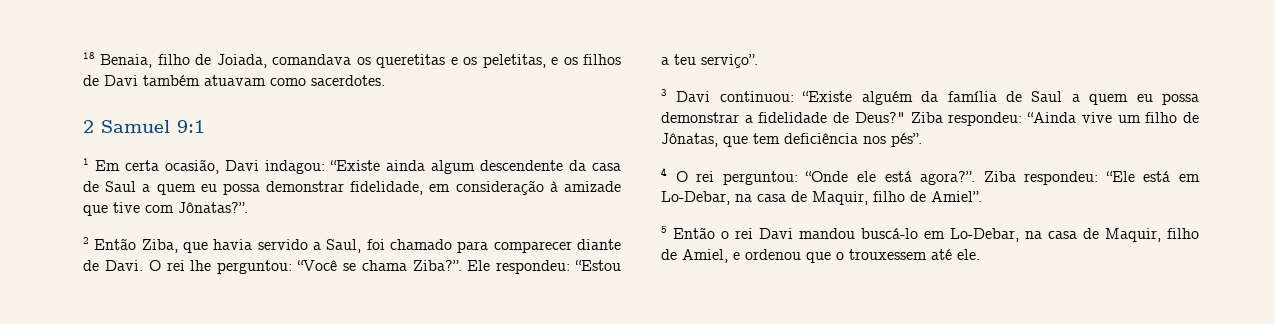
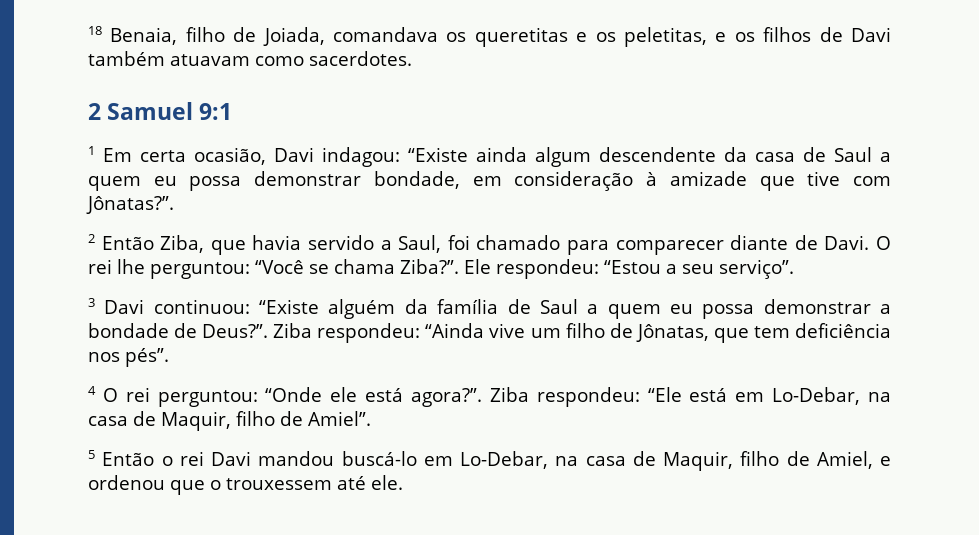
[350,181,424,195] fidelidade, -> [373,171,460,189] bondade,
[674,54,696,65] teu -> [682,264,714,274] seu
[758,112,905,123] fidelidade de Deus?" -> [88,323,269,338] bondade de Deus?”.

